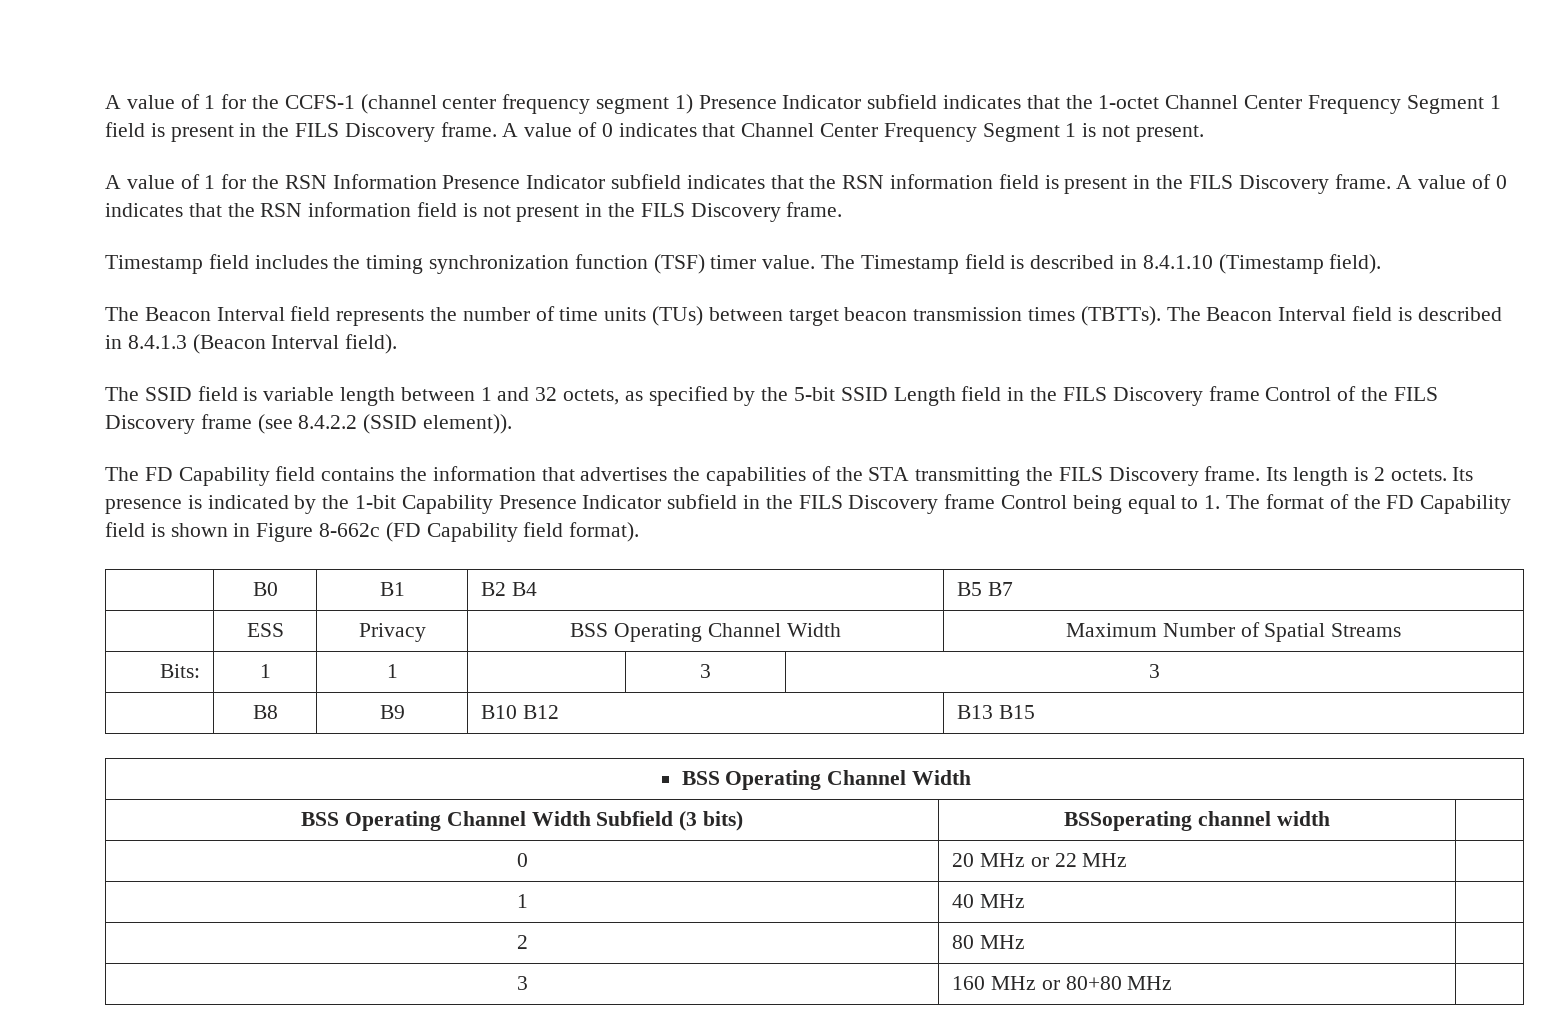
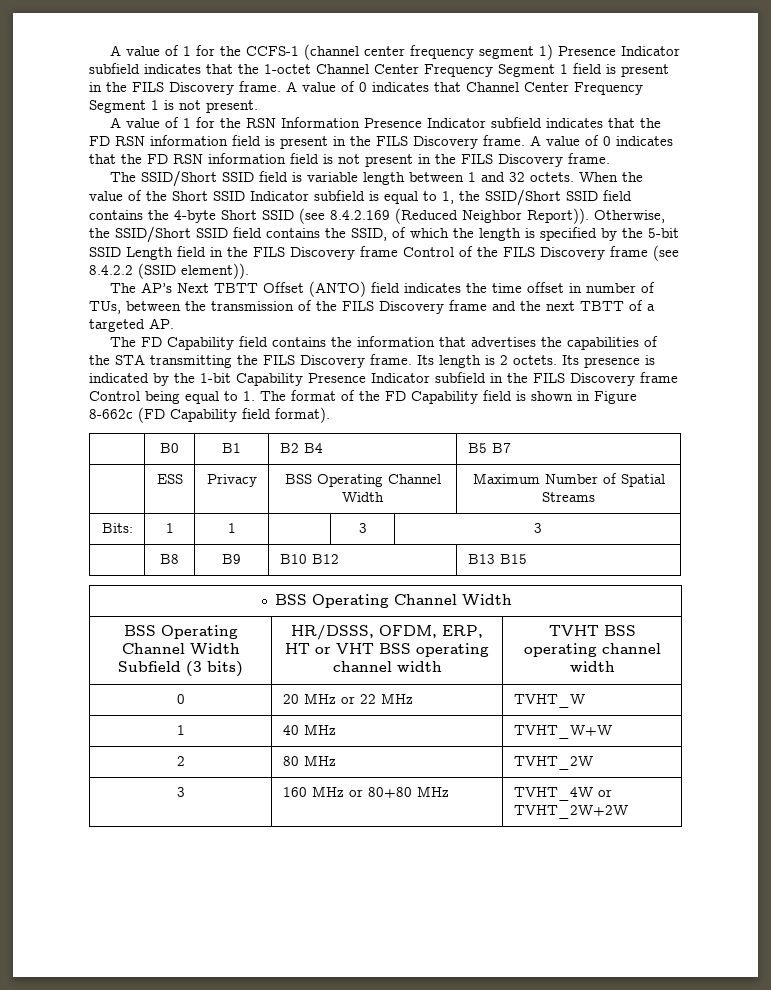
(837, 182) none -> [89,136,110,146] FD
(255, 210) none -> [147,154,168,164] FD
[105,254,1382,274] [105,306,1502,326] [105,334,398,354] [105,387,139,401] Timestamp field includes the timing synchronization function (TSF) timer value. The Timestamp field is described in 8.4.1.10 (Timestamp field). // The Beacon Interval field represents the number of time units (TUs) between target beacon transmission times (TBTTs). The Beacon Interval field is described in 8.4.1.3 (Beacon Interval field). // The -> [110,170,218,187] The SSID/Short
[563,389,643,405] octets, as -> [530,172,644,182] [89,189,632,206] [89,208,665,224] [89,226,535,243] octets. When the value of the Short SSID Indicator subfield is equal to 1, the SSID/Short SSID field contains the 4-byte Short SSID (see 8.4.2.169 (Reduced Neighbor Report)). Otherwise, the SSID/Short SSID field contains the SSID, of which the length is
(513, 424) none -> [110,281,656,297] [89,300,655,314] [89,318,174,332] // The AP’s Next TBTT Offset (ANTO) field indicates the time offset in number of TUs, between the transmission of the FILS Discovery frame and the next TBTT of a targeted AP.
[1064,811,1330,831] BSSoperating channel width | -> [291,625,483,640] [285,643,489,657] [332,661,442,672] [548,625,636,636] [523,643,661,657] [569,661,615,672] HR/DSSS, OFDM, ERP, HT or VHT BSS operating channel width | TVHT BSS operating channel width
(1128, 860) none -> [513,694,585,708] TVHT_W
(1026, 901) none -> [513,725,612,739] TVHT_W+W
(1026, 942) none -> [513,756,593,770] TVHT_2W
(1173, 983) none -> [513,787,612,801] [513,805,628,819] TVHT_4W or TVHT_2W+2W

